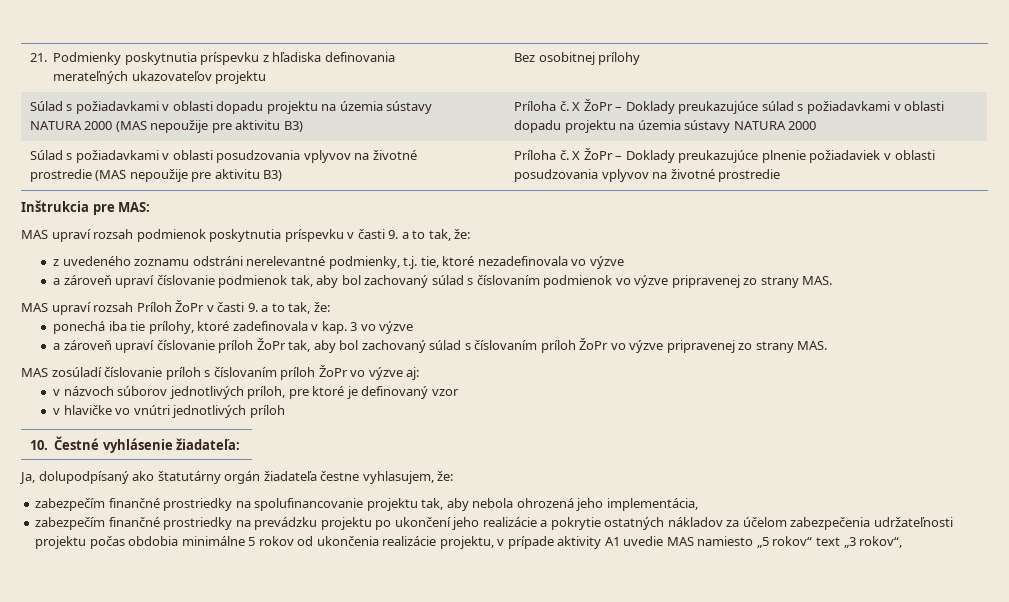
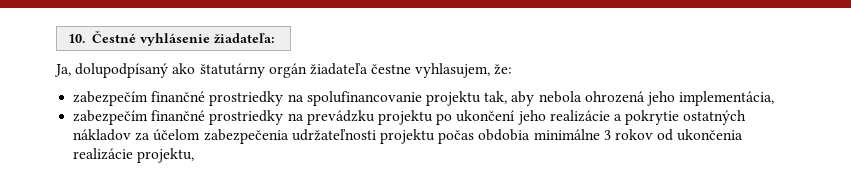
[29,52,395,65] [53,71,267,84] [514,52,641,65] [29,101,433,114] [29,120,303,133] [514,99,945,114] [514,120,817,133] [29,150,417,163] [29,169,283,182] [514,148,935,163] [514,169,781,182] [21,200,151,215] [21,229,471,242] [53,256,624,269] [53,275,833,288] [21,300,330,315] [53,321,414,334] [53,338,828,353] [21,365,420,380] [53,386,459,399] [53,405,285,418] 21. Podmienky poskytnutia príspevku z hľadiska definovania merateľných ukazovateľov projektu | Bez osobitnej prílohy // Súlad s požiadavkami v oblasti dopadu projektu na územia sústavy NATURA 2000 (MAS nepoužije pre aktivitu B3) | Príloha č. X ŽoPr – Doklady preukazujúce súlad s požiadavkami v oblasti dopadu projektu na územia sústavy NATURA 2000 // Súlad s požiadavkami v oblasti posudzovania vplyvov na životné prostredie (MAS nepoužije pre aktivitu B3) | Príloha č. X ŽoPr – Doklady preukazujúce plnenie požiadaviek v oblasti posudzovania vplyvov na životné prostredie // Inštrukcia pre MAS: // MAS upraví rozsah podmienok poskytnutia príspevku v časti 9. a to tak, že: // z uvedeného zoznamu odstráni nerelevantné podmienky, t.j. tie, ktoré nezadefinovala vo výzve // a zároveň upraví číslovanie podmienok tak, aby bol zachovaný súlad s číslovaním podmienok vo výzve pripravenej zo strany MAS. // MAS upraví rozsah Príloh ŽoPr v časti 9. a to tak, že: // ponechá iba tie prílohy, ktoré zadefinovala v kap. 3 vo výzve // a zároveň upraví číslovanie príloh ŽoPr tak, aby bol zachovaný súlad s číslovaním príloh ŽoPr vo výzve pripravenej zo strany MAS. // MAS zosúladí číslovanie príloh s číslovaním príloh ŽoPr vo výzve aj: // v názvoch súborov jednotlivých príloh, pre ktoré je definovaný vzor // v hlavičke vo vnútri jednotlivých príloh // -> (68, 38) none
[248,537,256,546] 5 -> [603,130,611,140] 3
[497,536,903,549] v prípade aktivity A1 uvedie MAS namiesto „5 rokov“ text „3 rokov“, -> (195, 155) none

